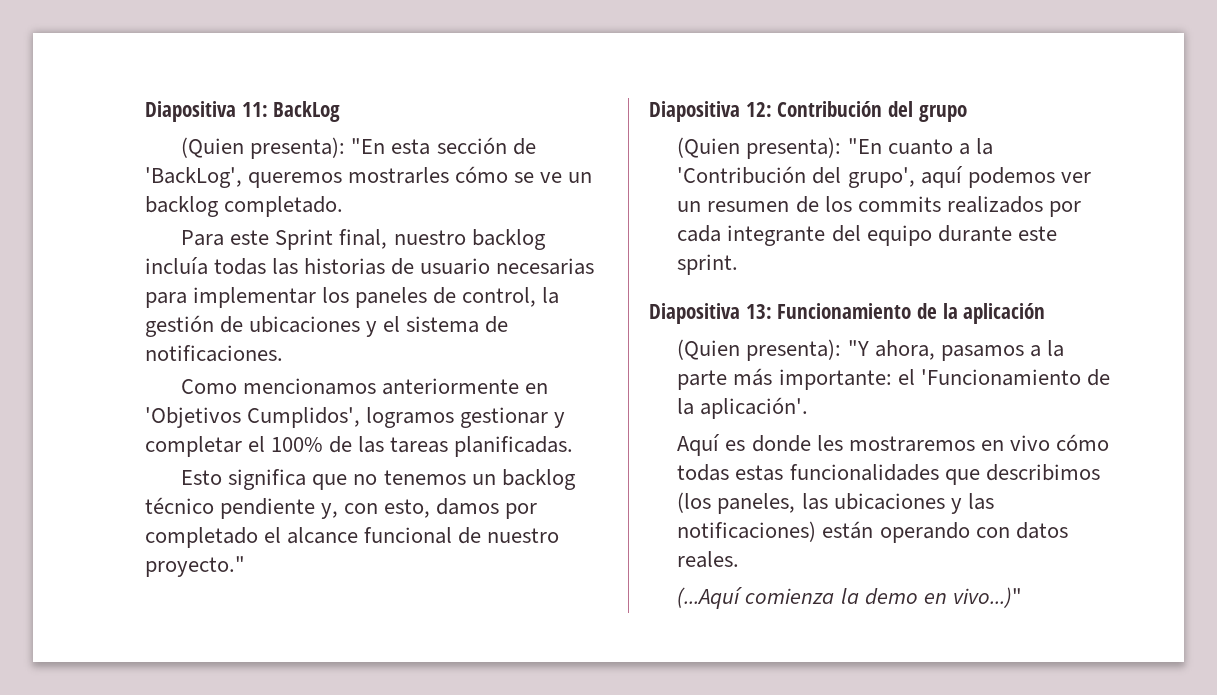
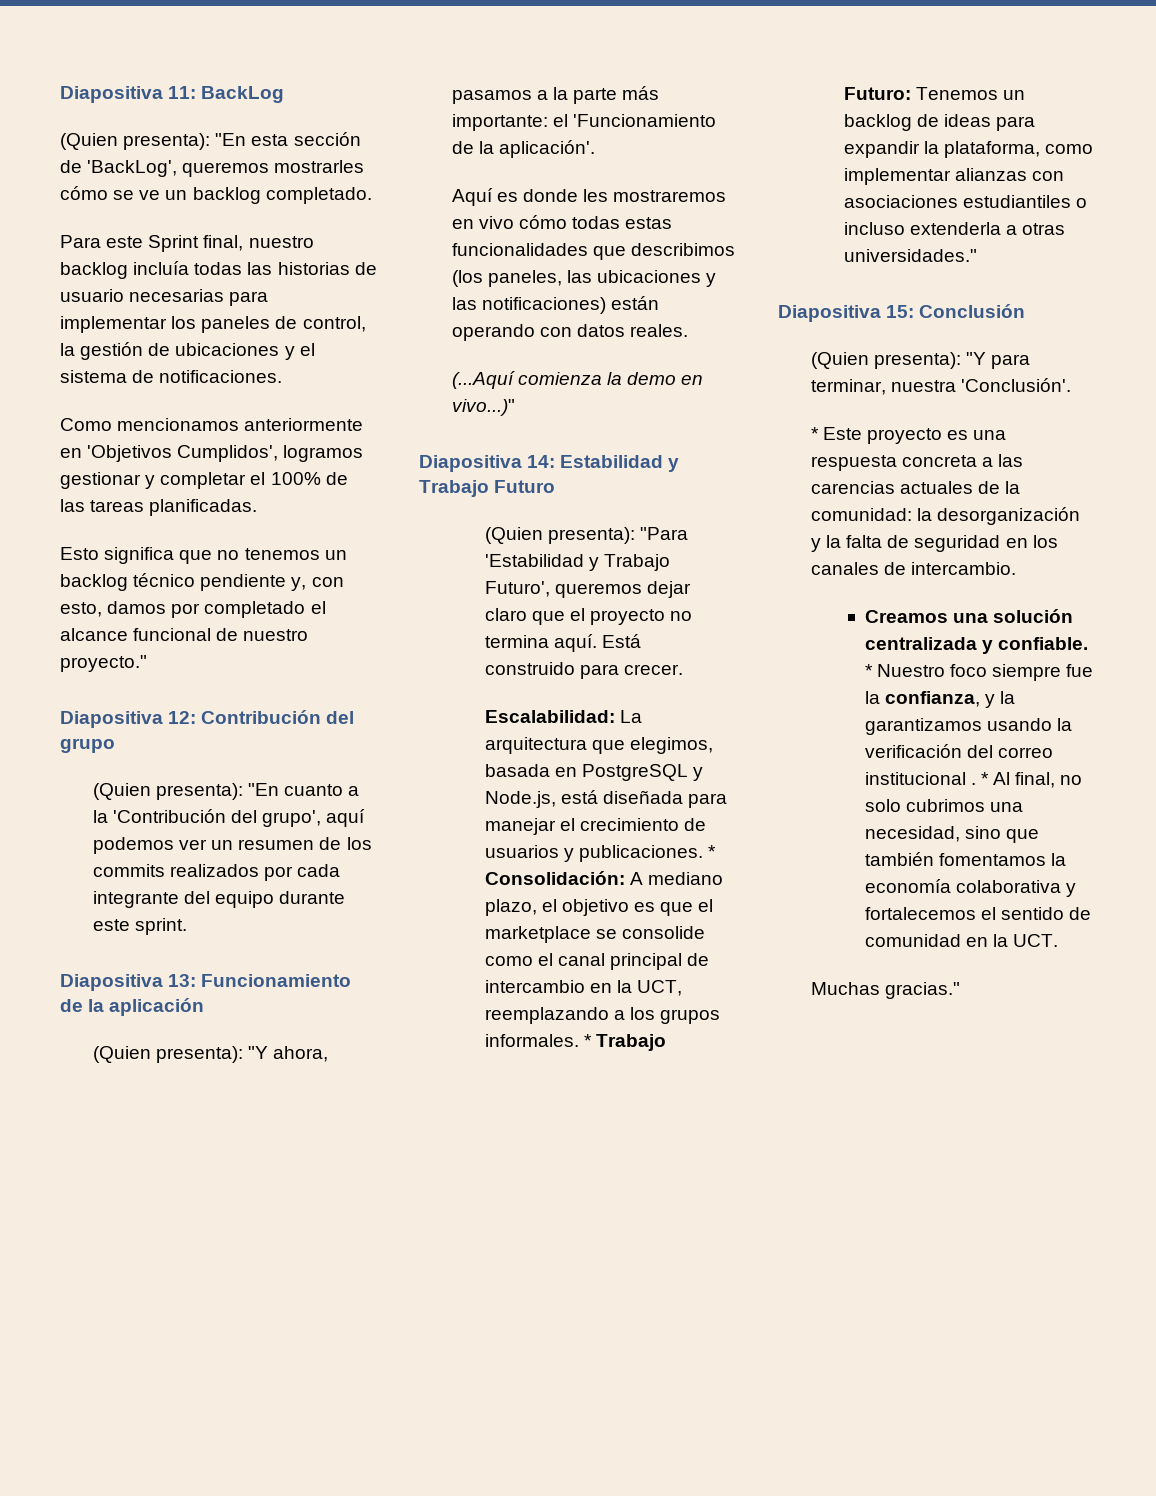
(1022, 597) none -> [419,455,680,472] [419,480,556,497] [484,527,688,544] [484,554,670,571] [484,581,691,598] [484,608,693,625] [484,634,641,652] [484,662,683,679] [484,710,642,723] [484,737,713,754] [484,764,704,781] [484,790,728,808] [484,818,707,835] [484,845,717,862] [484,871,723,885] [484,899,714,916] [484,926,705,943] [484,953,710,970] [484,980,683,996] [484,1007,721,1024] [484,1034,666,1051] [843,87,1025,100] [843,114,1036,131] [843,141,1094,158] [843,168,1064,185] [843,195,1087,208] [843,222,1066,235] [843,249,977,262] [778,304,1026,322] [810,352,1031,369] [810,378,1072,395] [810,427,1007,444] [810,454,1024,471] [810,481,1021,494] [810,507,1081,525] [810,535,1058,552] [810,562,1017,575] [864,609,1073,623] [864,637,1088,654] [864,664,1094,681] [864,691,1015,708] [864,718,1072,735] [864,744,1053,758] [864,772,1083,788] [864,799,1023,812] [864,826,1039,843] [864,852,1066,866] [864,879,1076,897] [864,907,1091,920] [864,934,1058,947] [810,982,960,999] // Diapositiva 14: Estabilidad y Trabajo Futuro // (Quien presenta): "Para 'Estabilidad y Trabajo Futuro', queremos dejar claro que el proyecto no termina aquí. Está construido para crecer. // Escalabilidad: La arquitectura que elegimos, basada en PostgreSQL y Node.js, está diseñada para manejar el crecimiento de usuarios y publicaciones. * Consolidación: A mediano plazo, el objetivo es que el marketplace se consolide como el canal principal de intercambio en la UCT, reemplazando a los grupos informales. * Trabajo Futuro: Tenemos un backlog de ideas para expandir la plataforma, como implementar alianzas con asociaciones estudiantiles o incluso extenderla a otras universidades." // Diapositiva 15: Conclusión // (Quien presenta): "Y para terminar, nuestra 'Conclusión'. // * Este proyecto es una respuesta concreta a las carencias actuales de la comunidad: la desorganización y la falta de seguridad en los canales de intercambio. // Creamos una solución centralizada y confiable. * Nuestro foco siempre fue la confianza, y la garantizamos usando la verificación del correo institucional . * Al final, no solo cubrimos una necesidad, sino que también fomentamos la economía colaborativa y fortalecemos el sentido de comunidad en la UCT. // Muchas gracias."

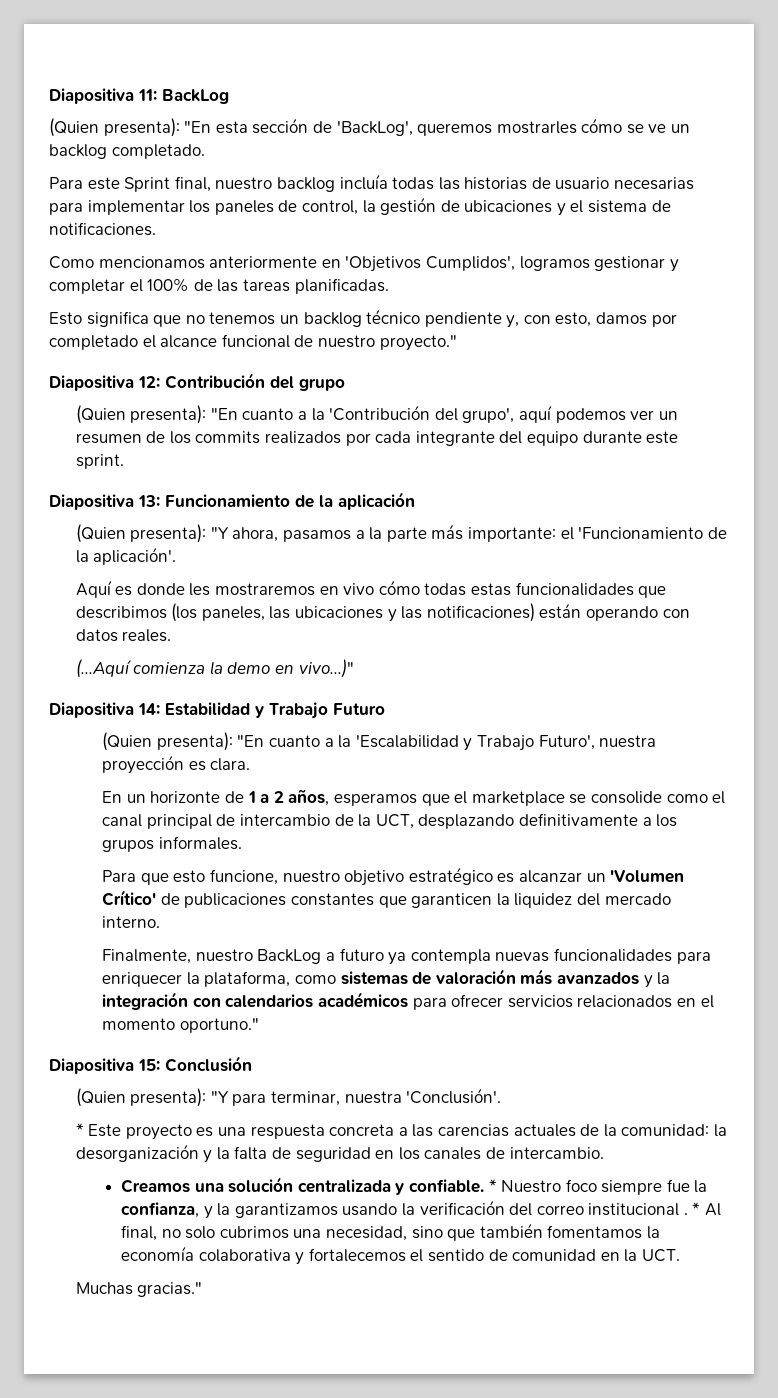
[639,527,688,540] [484,554,670,571] [484,581,691,598] [484,608,693,625] [484,634,641,652] [484,662,683,679] [484,710,642,723] [484,737,713,754] [484,764,704,781] [484,790,728,808] [484,818,707,835] [484,845,717,862] [484,871,723,885] [484,899,656,916] "Para 'Estabilidad y Trabajo Futuro', queremos dejar claro que el proyecto no termina aquí. Está construido para crecer. // Escalabilidad: La arquitectura que elegimos, basada en PostgreSQL y Node.js, está diseñada para manejar el crecimiento de usuarios y publicaciones. * Consolidación: A mediano plazo, el objetivo es -> [237,735,657,751] [102,755,251,774] [102,789,418,806] "En cuanto a la 'Escalabilidad y Trabajo Futuro', nuestra proyección es clara. // En un horizonte de 1 a 2 años, esperamos
[589,983,612,993] en -> [334,814,354,826] de
[484,1007,609,1024] reemplazando -> [418,813,639,829] desplazando definitivamente
[583,1034,666,1051] [843,87,1025,100] [843,114,1036,131] [843,141,1094,158] [843,168,1064,185] [843,195,1087,208] [843,222,1066,235] [843,249,977,262] * Trabajo Futuro: Tenemos un backlog de ideas para expandir la plataforma, como implementar alianzas con asociaciones estudiantiles o incluso extenderla a otras universidades." -> [102,867,685,886] [102,890,671,908] [102,916,161,928] [102,948,711,965] [102,969,671,988] [102,992,714,1010] [102,1018,259,1033] // Para que esto funcione, nuestro objetivo estratégico es alcanzar un 'Volumen Crítico' de publicaciones constantes que garanticen la liquidez del mercado interno. // Finalmente, nuestro BackLog a futuro ya contempla nuevas funcionalidades para enriquecer la plataforma, como sistemas de valoración más avanzados y la integración con calendarios académicos para ofrecer servicios relacionados en el momento oportuno."

